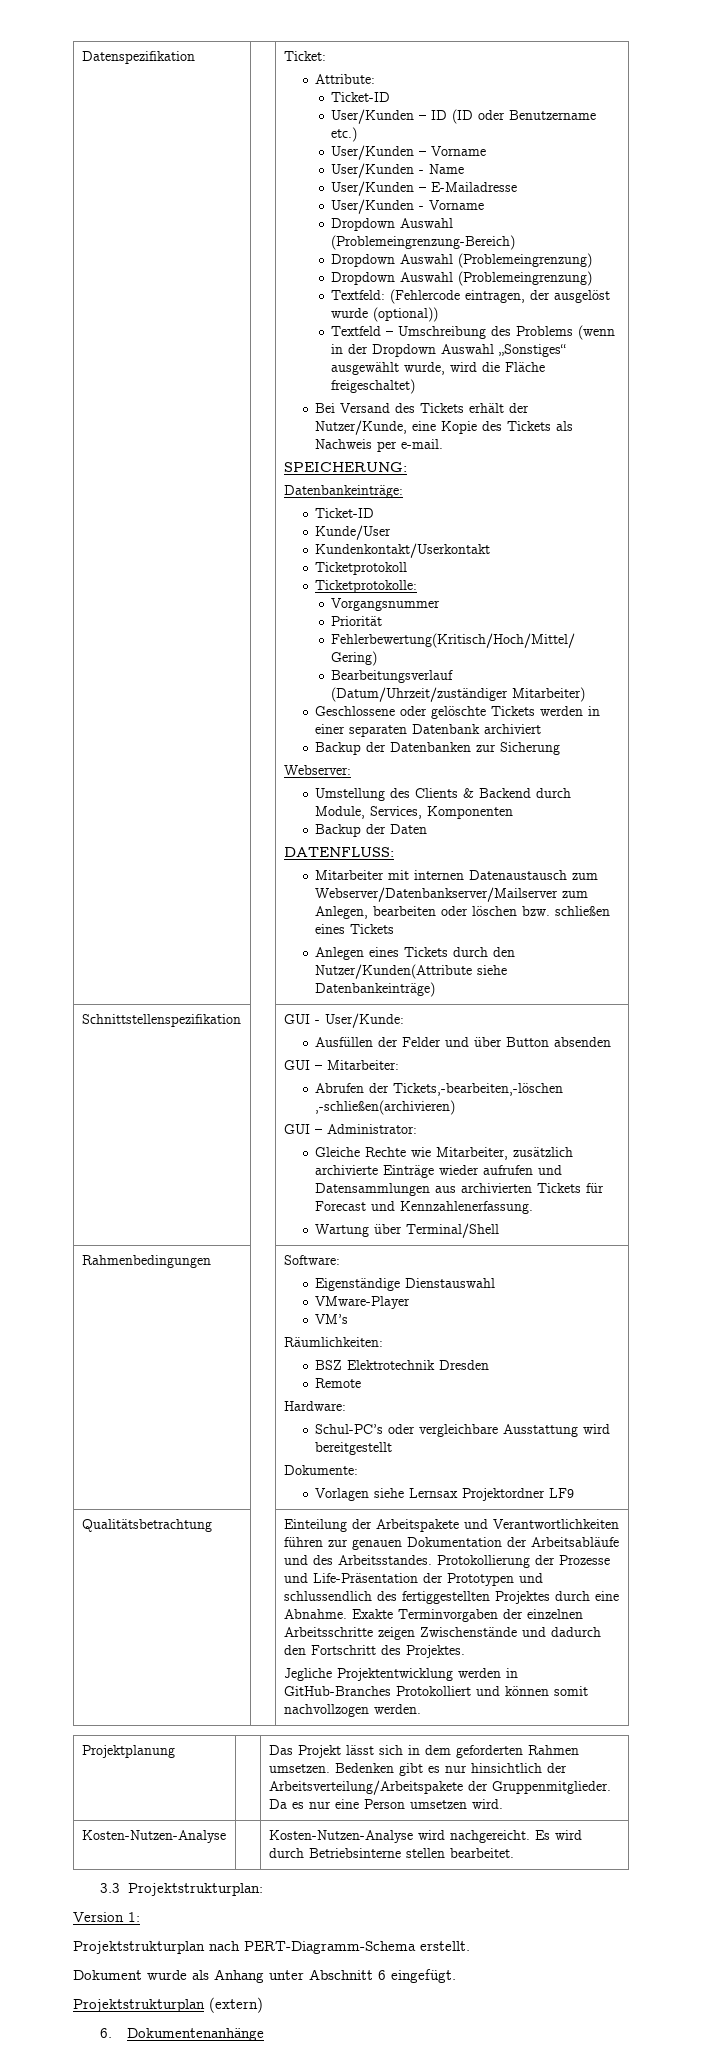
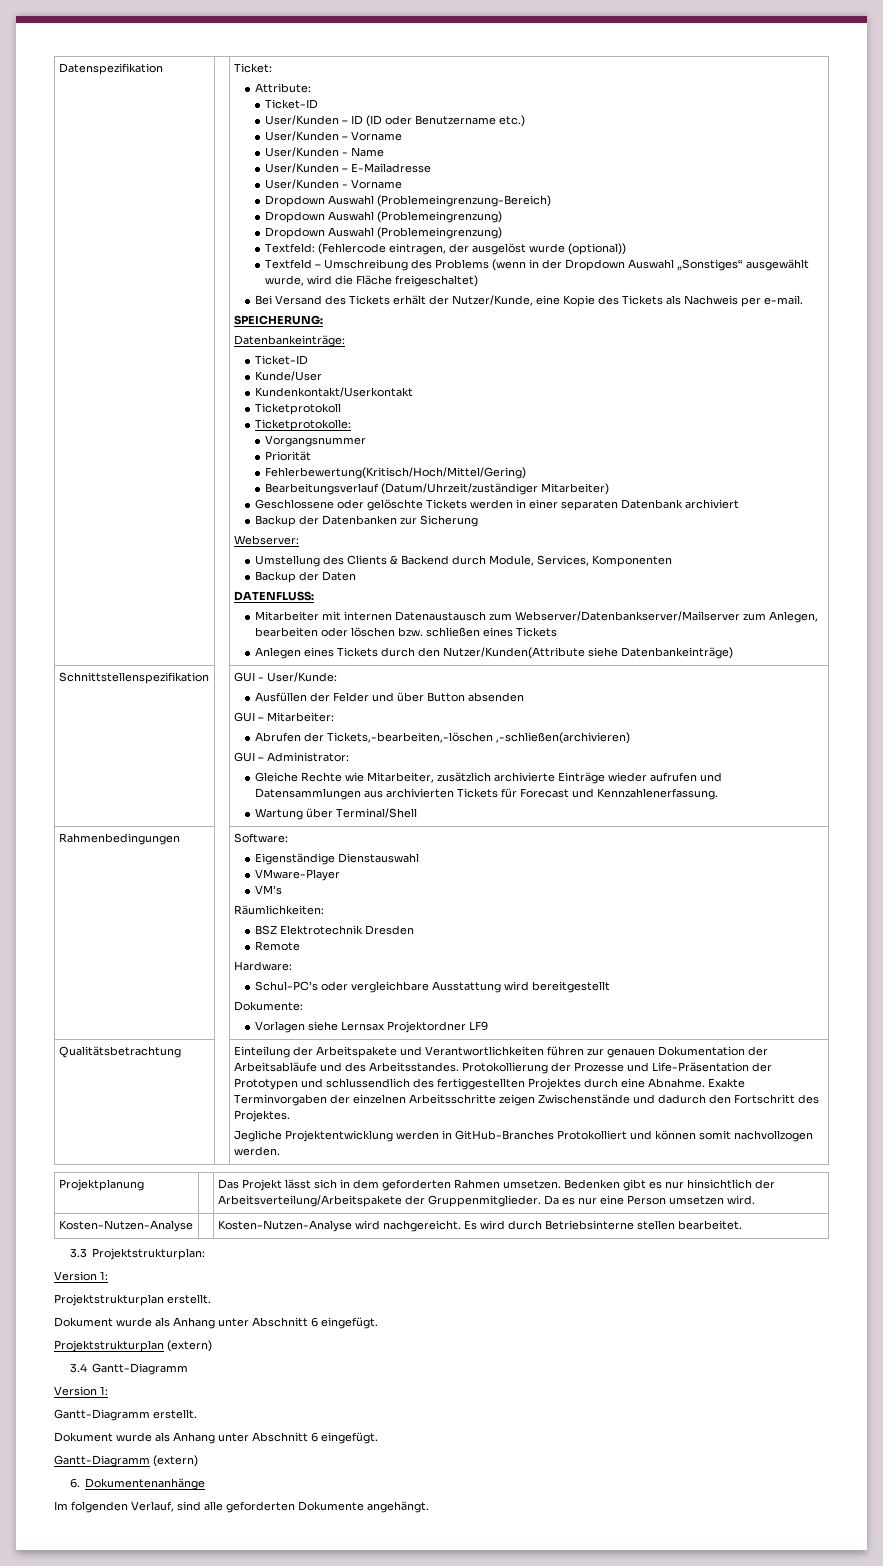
[209,1941,416,1954] nach PERT-Diagramm-Schema -> (164, 1300) none
[100,2028,265,2041] 6. Dokumentenanhänge -> [69,1363,189,1375] [54,1386,108,1396] [54,1409,197,1421] [54,1432,378,1444] [54,1455,198,1467] [69,1478,206,1490] [54,1501,429,1513] 3.4 Gantt-Diagramm // Version 1: // Gantt-Diagramm erstellt. // Dokument wurde als Anhang unter Abschnitt 6 eingefügt. // Gantt-Diagramm (extern) // 6. Dokumentenanhänge // Im folgenden Verlauf, sind alle geforderten Dokumente angehängt.

